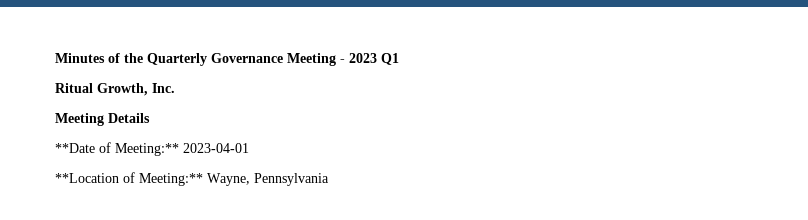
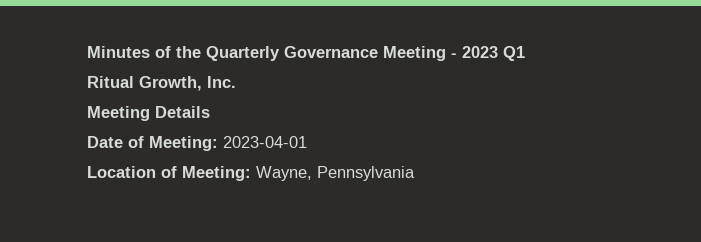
[55,142,249,156] [55,172,203,186] **Date of Meeting:** 2023-04-01 // **Location of Meeting:** -> [87,136,307,151] [87,166,251,181] Date of Meeting: 2023-04-01 // Location of Meeting:

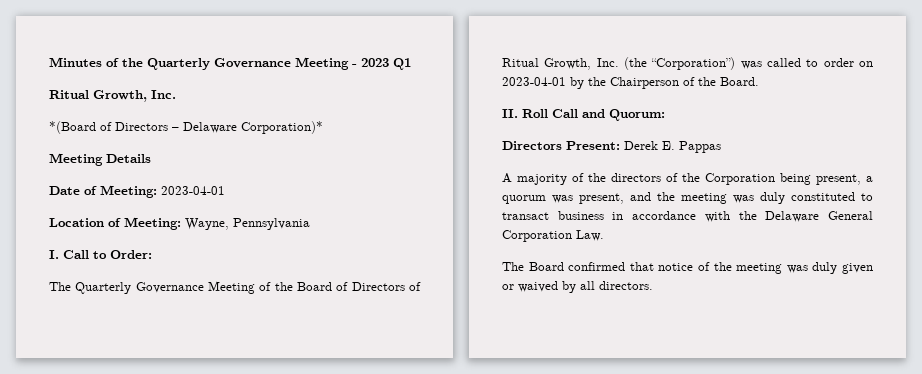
(236, 82) none -> [49,121,323,134] // *(Board of Directors – Delaware Corporation)*
(415, 173) none -> [49,250,152,259] [49,281,421,294] [502,57,873,70] [502,77,759,89] [502,109,665,121] [502,141,721,153] [502,173,873,185] [502,192,873,204] [502,211,873,222] [502,230,604,242] [502,262,873,274] [502,281,653,293] // I. Call to Order: // The Quarterly Governance Meeting of the Board of Directors of Ritual Growth, Inc. (the “Corporation”) was called to order on 2023-04-01 by the Chairperson of the Board. // II. Roll Call and Quorum: // Directors Present: Derek E. Pappas // A majority of the directors of the Corporation being present, a quorum was present, and the meeting was duly constituted to transact business in accordance with the Delaware General Corporation Law. // The Board confirmed that notice of the meeting was duly given or waived by all directors.

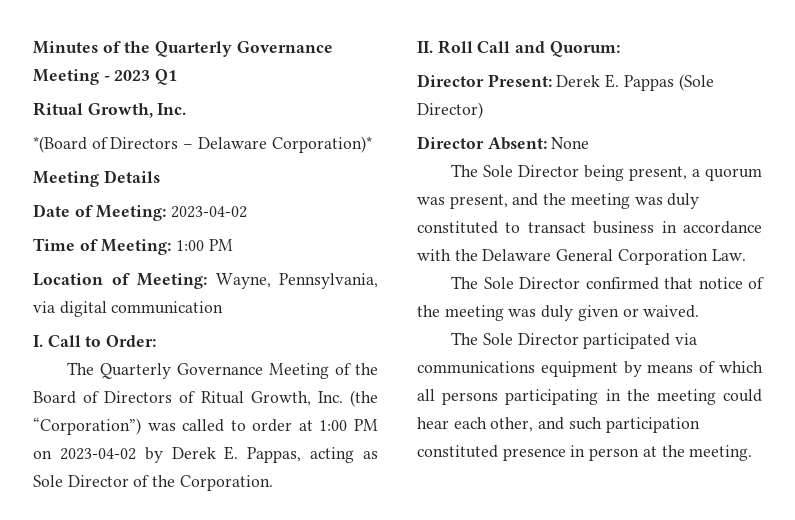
[161,186,225,195] 2023-04-01 -> [171,206,248,218] [33,238,233,255] 2023-04-02 // Time of Meeting: 1:00 PM
[233,218,310,230] Pennsylvania -> [279,273,378,289] [33,301,224,317] Pennsylvania, via digital communication
[859,61,873,67] [502,77,759,89] on 2023-04-01 by the Chairperson of the Board. -> [298,419,378,431] [33,446,378,463] [33,475,273,491] at 1:00 PM on 2023-04-02 by Derek E. Pappas, acting as Sole Director of the Corporation.
[502,141,562,150] Directors -> [417,74,484,87] Director
[502,173,775,185] // A majority of the directors of the Corporation -> [678,74,714,91] [417,102,483,119] [417,136,590,150] [451,164,580,177] (Sole Director) // Director Absent: None // The Sole Director
[528,262,564,271] Board -> [483,277,581,289] Sole Director
[518,281,653,293] waived by all directors. -> [643,305,700,318] [451,332,698,349] [417,361,763,377] [417,389,762,405] [417,417,700,433] [417,445,753,461] waived. // The Sole Director participated via communications equipment by means of which all persons participating in the meeting could hear each other, and such participation constituted presence in person at the meeting.

